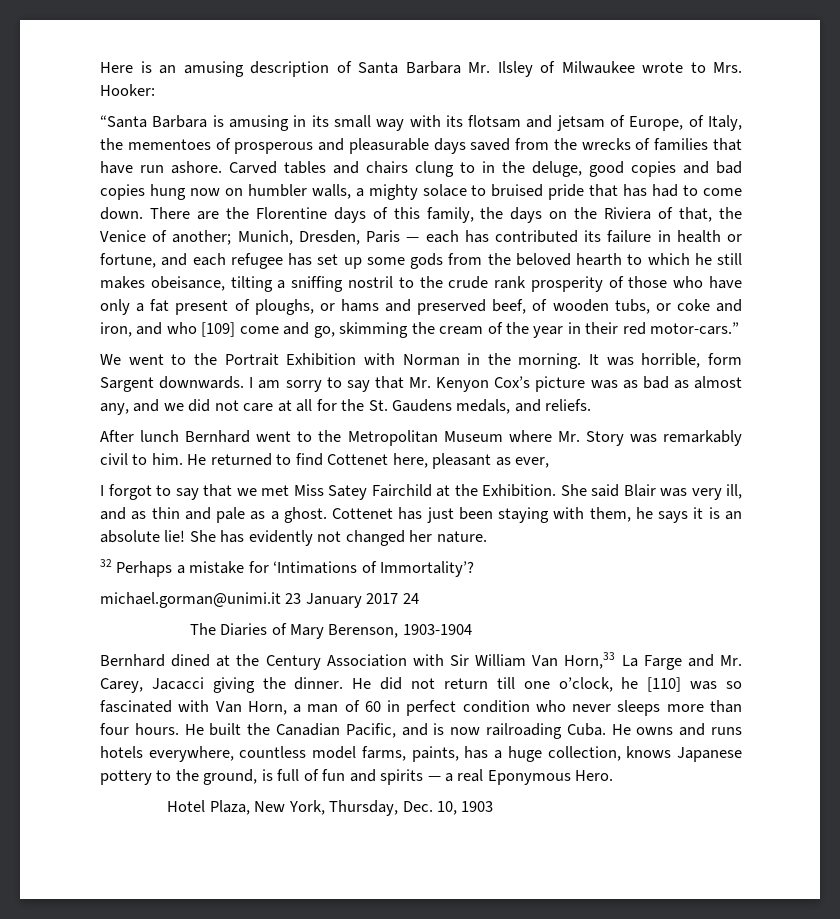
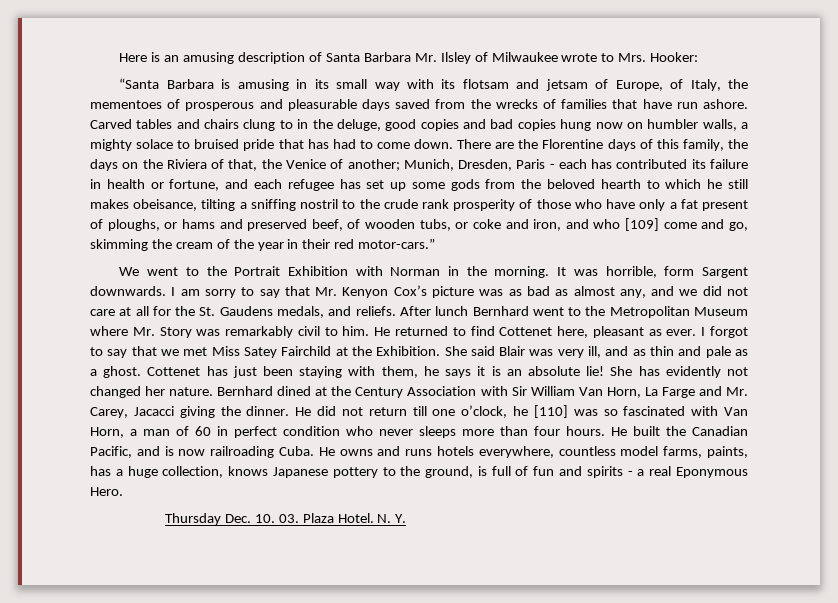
[406,237,420,242] — -> [549,164,555,169] -
(592, 405) // -> (396, 311) none
[515,457,550,468] ever, // -> [666,329,697,336] ever.
[100,559,475,577] [100,592,419,608] [189,623,472,639] // 32 Perhaps a mistake for ‘Intimations of Immortality’? // michael.gorman@unimi.it 23 January 2017 24 // The Diaries of Mary Berenson, 1903-1904 // -> (214, 391) none
[564,652,616,669] Horn,33 -> [606,387,641,398] Horn,
[427,776,441,781] — -> [627,471,633,476] -
[167,800,494,816] Hotel Plaza, New York, Thursday, Dec. 10, 1903 -> [164,513,407,525] Thursday Dec. 10. 03. Plaza Hotel. N. Y.

